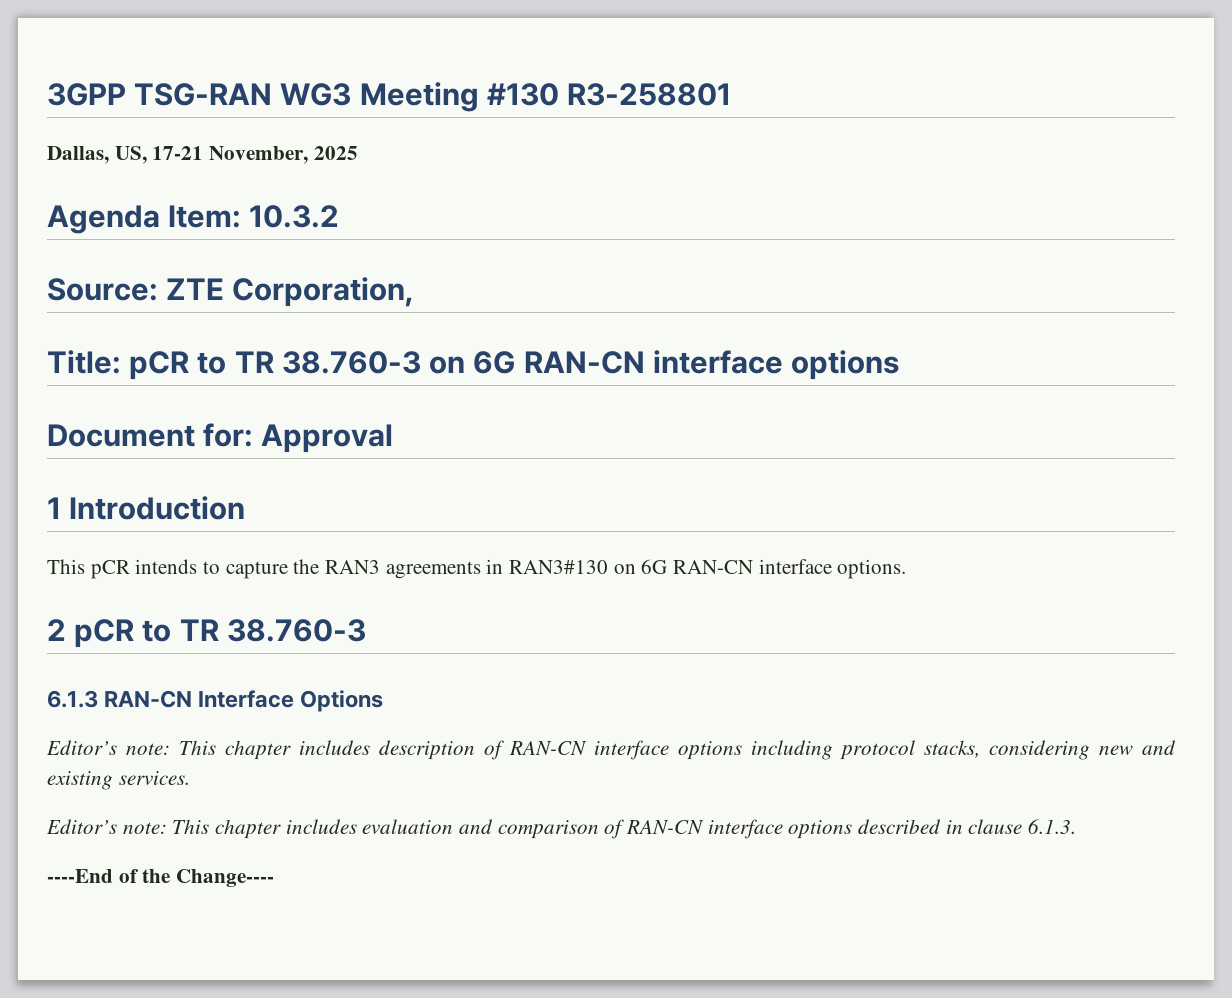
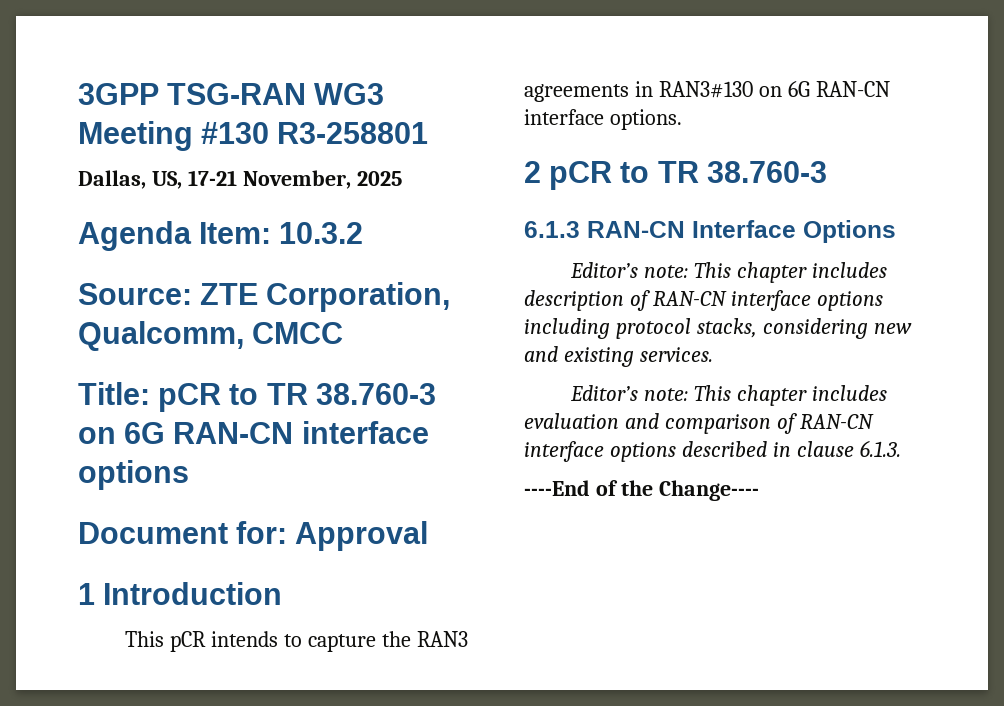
(415, 292) none -> [78,321,344,351] Qualcomm, CMCC

